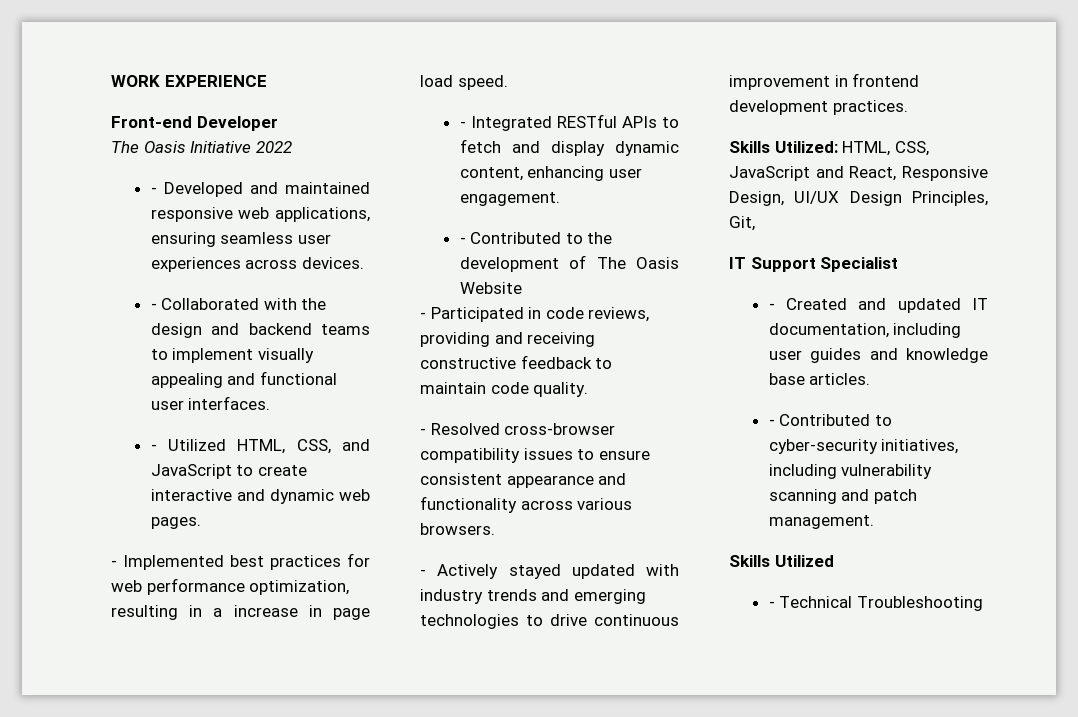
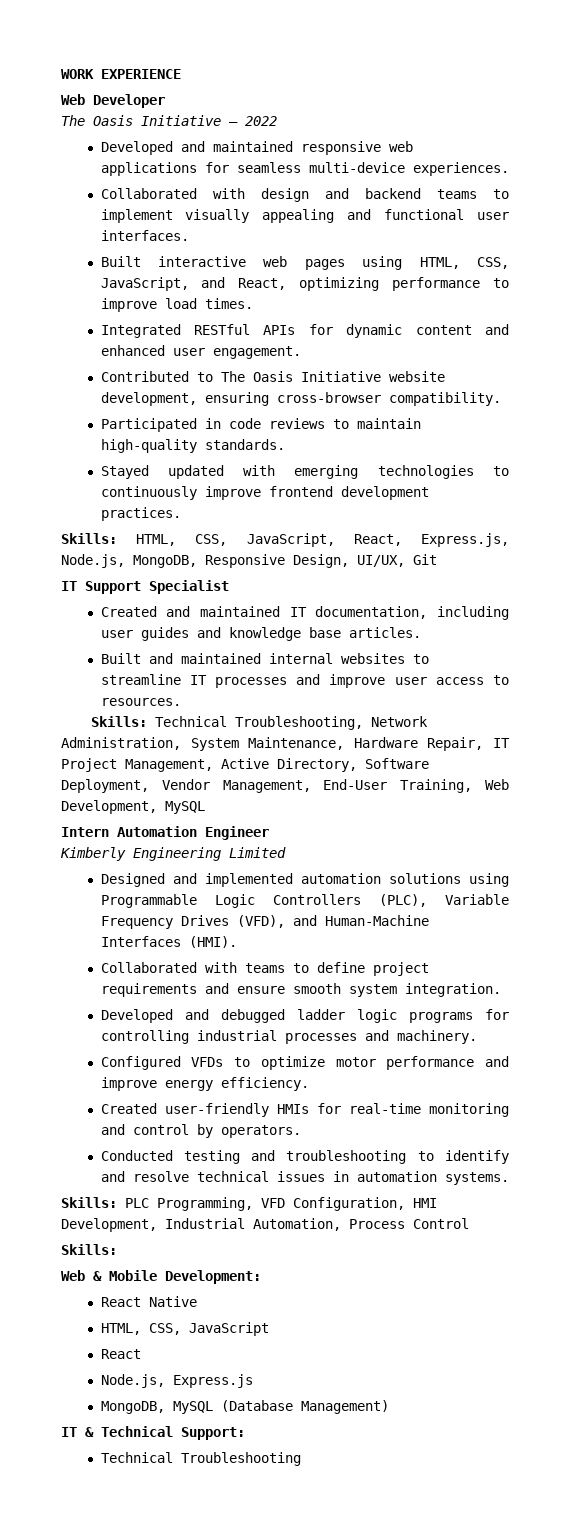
[111,116,192,128] Front-end -> [61,94,85,105] Web
(252, 147) none -> [229,122,238,126] —
[150,187,157,194] - -> (277, 121) none
[275,207,370,222] [150,232,331,247] [150,257,364,272] [150,298,327,310] applications, ensuring seamless user experiences across devices. // - Collaborated with the -> [100,162,509,176] [100,188,245,199] applications for seamless multi-device experiences. // Collaborated with
[150,439,370,454] [150,464,307,479] [150,489,370,504] [150,517,201,529] [111,553,370,570] [111,578,350,595] [111,605,370,620] [420,75,508,90] [459,114,679,131] [459,139,679,156] [459,166,605,181] - Utilized HTML, CSS, and JavaScript to create interactive and dynamic web pages. // - Implemented best practices for web performance optimization, resulting in a increase in page load speed. // - Integrated RESTful APIs to fetch and display dynamic content, enhancing -> [100,256,509,270] [100,277,509,291] [100,298,253,312] [100,324,509,338] [100,345,165,356] Built interactive web pages using HTML, CSS, JavaScript, and React, optimizing performance to improve load times. // Integrated RESTful APIs for dynamic content and enhanced
[459,232,613,244] [459,255,679,272] [459,282,522,294] [420,307,650,322] [420,332,596,347] [420,355,613,369] [420,382,589,397] [420,423,616,435] [420,448,650,463] [420,473,627,488] [420,496,633,513] [420,523,495,535] [420,564,679,579] [420,589,646,604] [420,614,679,629] [729,73,920,90] [729,100,908,115] [729,141,929,156] [729,166,988,181] [729,191,988,206] [729,216,755,231] - Contributed to the development of The Oasis Website // - Participated in code reviews, providing and receiving constructive feedback to maintain code quality. // - Resolved cross-browser compatibility issues to ensure consistent appearance and functionality across various browsers. // - Actively stayed updated with industry trends and emerging technologies to drive continuous improvement in frontend development practices. // Skills Utilized: HTML, CSS, JavaScript and React, Responsive Design, UI/UX Design Principles, Git, -> [100,371,445,382] [100,392,501,406] [100,418,421,432] [100,439,285,453] [100,465,509,479] [100,486,429,500] [100,507,181,521] [61,533,509,547] [61,554,437,568] Contributed to The Oasis Initiative website development, ensuring cross-browser compatibility. // Participated in code reviews to maintain high-quality standards. // Stayed updated with emerging technologies to continuously improve frontend development practices. // Skills: HTML, CSS, JavaScript, React, Express.js, Node.js, MongoDB, Responsive Design, UI/UX, Git
[768,303,775,310] - -> (229, 587) none
[897,298,961,313] updated -> [199,606,280,617] maintained
[768,414,892,426] [768,439,959,454] [768,464,933,479] [768,489,917,504] [768,515,874,529] [729,555,834,567] [768,601,775,608] - Contributed to cyber-security initiatives, including vulnerability scanning and patch management. // Skills Utilized // - -> [100,653,429,664] [100,674,510,688] [100,698,181,706] [90,716,428,730] [61,737,511,751] [61,758,429,772] [61,779,510,793] [61,800,205,814] [61,826,269,840] [60,847,286,861] [100,873,509,887] [100,894,510,908] [100,915,429,929] [100,936,237,948] [100,962,429,976] [100,983,501,997] [100,1009,509,1023] [100,1030,477,1044] [100,1056,510,1070] [100,1077,309,1091] [100,1103,509,1117] [100,1124,301,1138] [100,1150,509,1164] [100,1171,509,1185] [61,1197,437,1211] [61,1218,469,1232] [61,1244,117,1255] [61,1270,261,1284] [100,1296,197,1307] [100,1322,269,1336] [100,1349,141,1359] [100,1374,253,1388] [100,1400,389,1414] [61,1426,245,1440] Built and maintained internal websites to streamline IT processes and improve user access to resources. // Skills: Technical Troubleshooting, Network Administration, System Maintenance, Hardware Repair, IT Project Management, Active Directory, Software Deployment, Vendor Management, End-User Training, Web Development, MySQL // Intern Automation Engineer // Kimberly Engineering Limited // Designed and implemented automation solutions using Programmable Logic Controllers (PLC), Variable Frequency Drives (VFD), and Human-Machine Interfaces (HMI). // Collaborated with teams to define project requirements and ensure smooth system integration. // Developed and debugged ladder logic programs for controlling industrial processes and machinery. // Configured VFDs to optimize motor performance and improve energy efficiency. // Created user-friendly HMIs for real-time monitoring and control by operators. // Conducted testing and troubleshooting to identify and resolve technical issues in automation systems. // Skills: PLC Programming, VFD Configuration, HMI Development, Industrial Automation, Process Control // Skills: // Web & Mobile Development: // React Native // HTML, CSS, JavaScript // React // Node.js, Express.js // MongoDB, MySQL (Database Management) // IT & Technical Support: //

